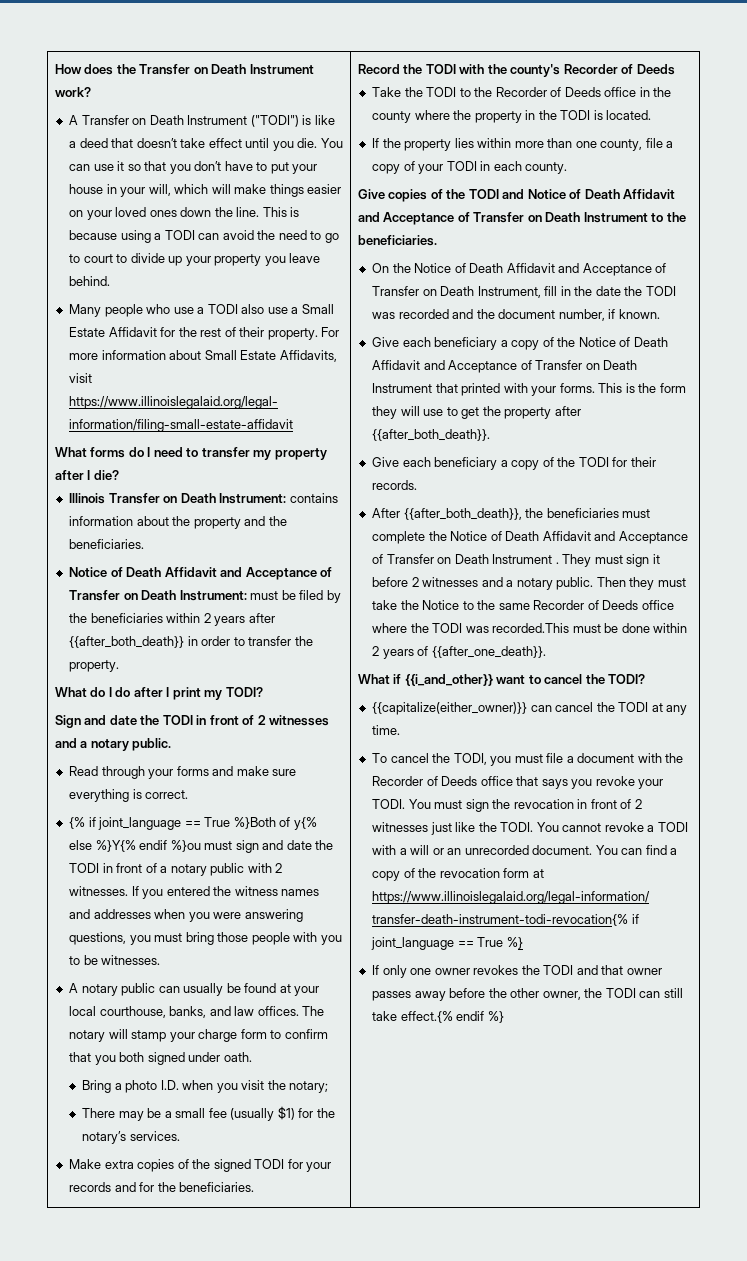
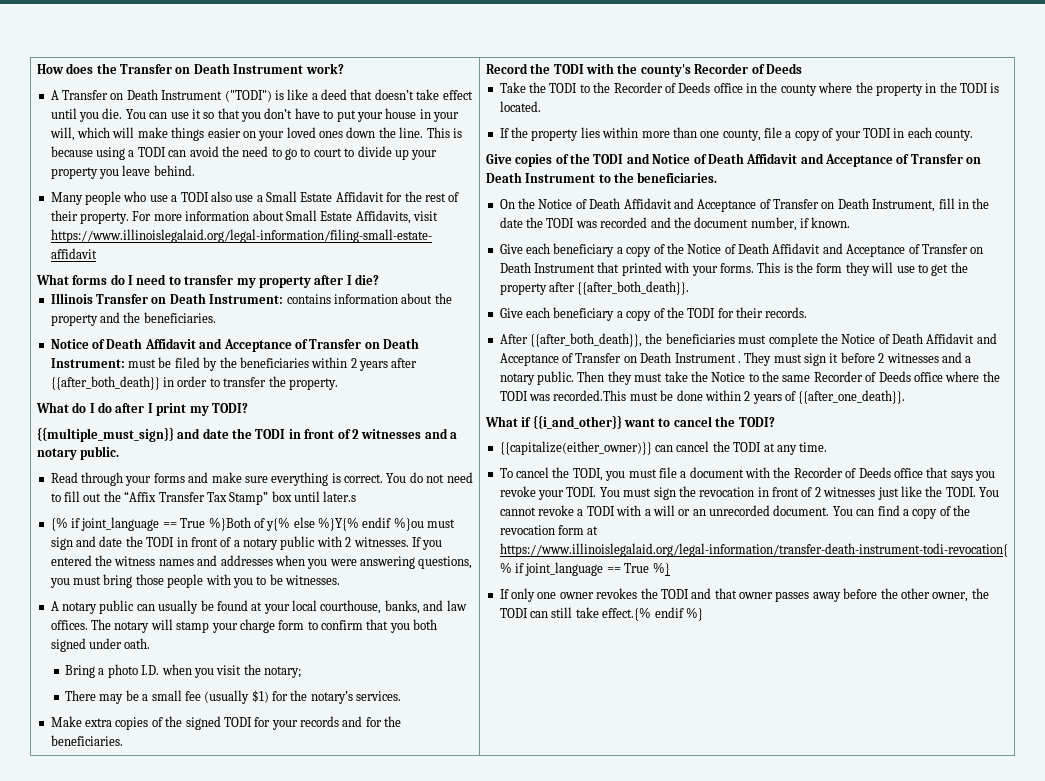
[54,715,81,728] Sign -> [36,427,174,442] {{multiple_must_sign}}
(189, 794) none -> [386,472,473,483] [50,491,357,505] You do not need to fill out the “Affix Transfer Tax Stamp” box until later.s

